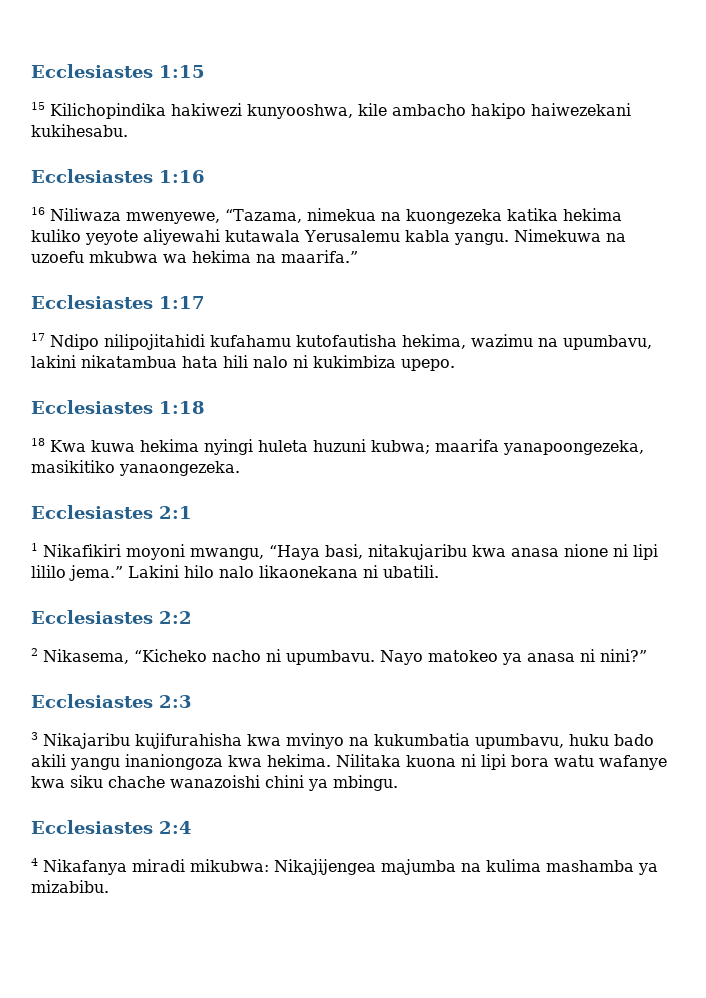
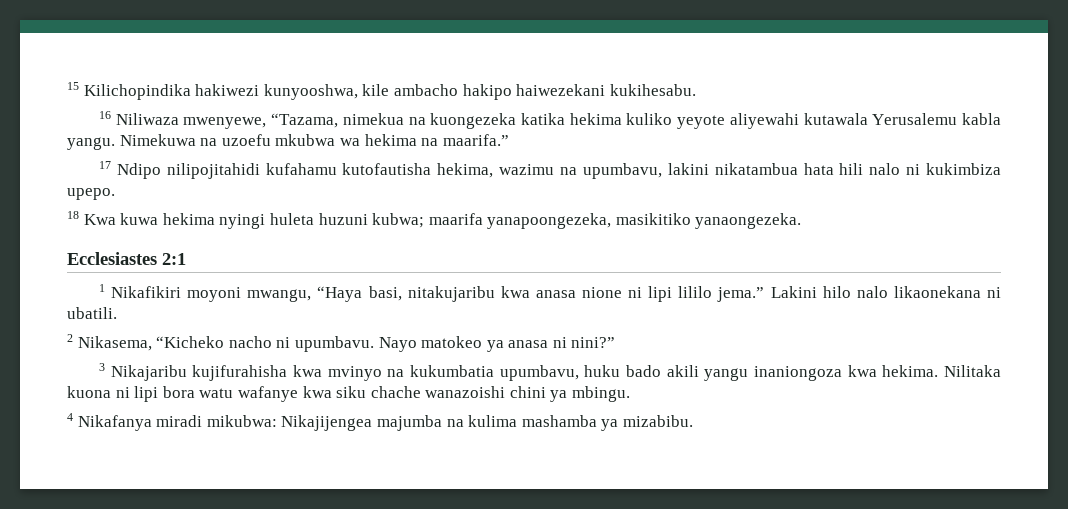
[31,64,205,78] Ecclesiastes 1:15 // -> (67, 86) none
[31,169,205,183] // Ecclesiastes 1:16 -> (696, 90) none
[31,295,205,309] // Ecclesiastes 1:17 -> (509, 140) none
[31,400,205,414] // Ecclesiastes 1:18 -> (115, 194) none
[31,610,192,624] // Ecclesiastes 2:2 -> (117, 313) none
[31,694,192,708] // Ecclesiastes 2:3 -> (616, 342) none
[31,820,192,834] // Ecclesiastes 2:4 -> (631, 394) none

